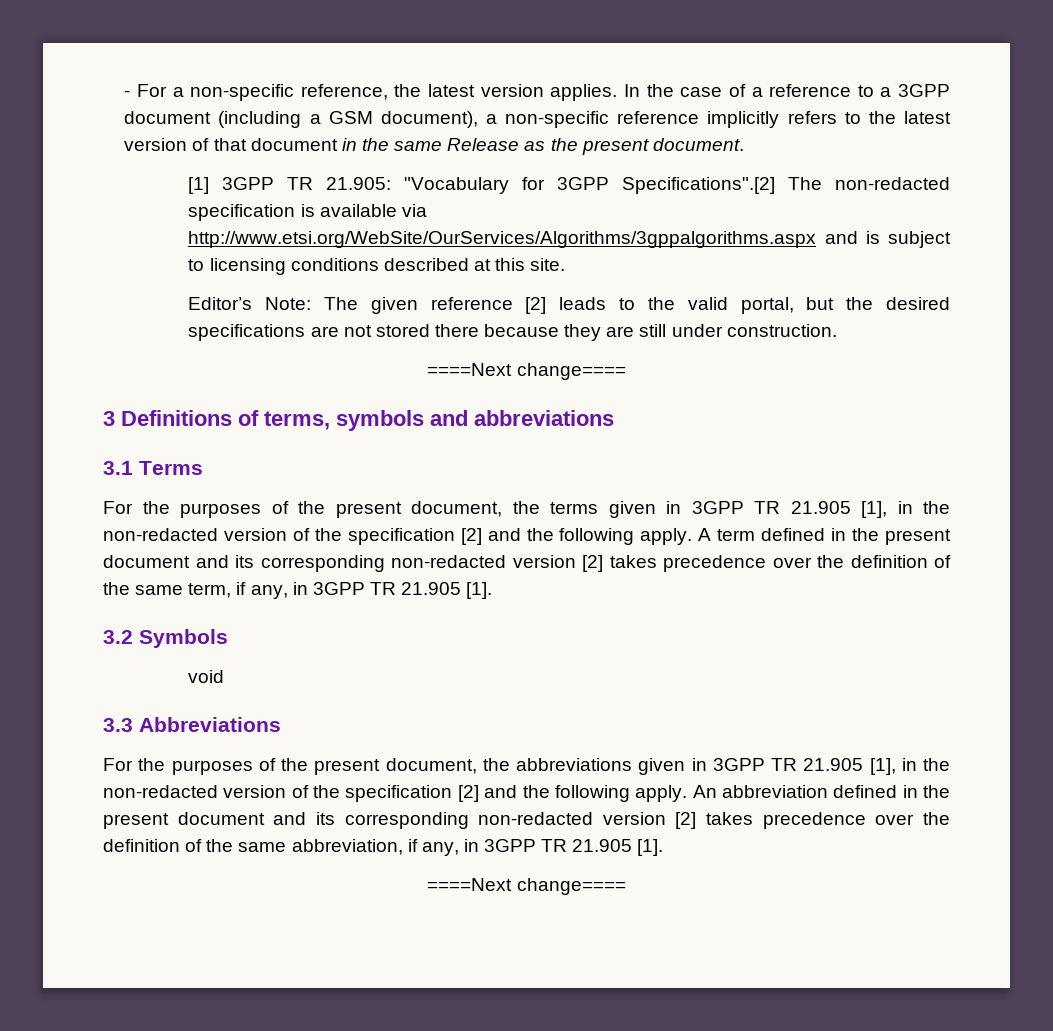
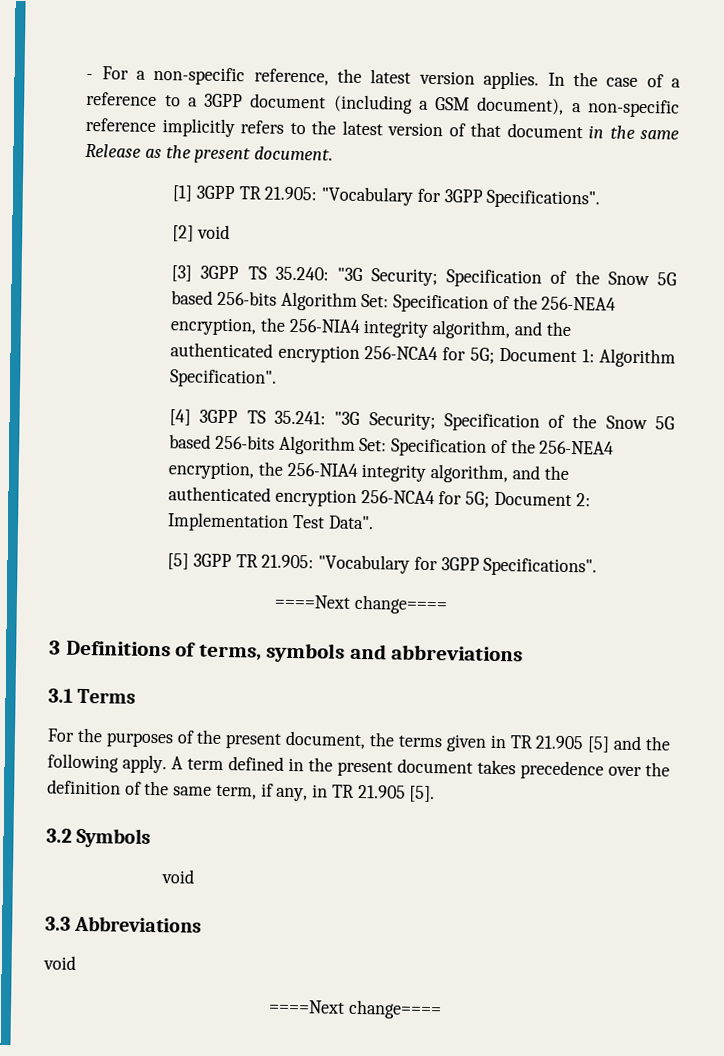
[622,177,950,194] [188,204,427,221] [188,231,952,248] [188,258,566,275] [188,297,951,314] [188,324,837,341] Specifications".[2] The non-redacted specification is available via http://www.etsi.org/WebSite/OurServices/Algorithms/3gppalgorithms.aspx and is subject to licensing conditions described at this site. // Editor’s Note: The given reference [2] leads to the valid portal, but the desired specifications are not stored there because they are still under construction. -> [486,189,601,209] [172,224,230,242] [171,265,677,288] [171,290,617,313] [170,317,572,340] [170,342,676,368] [170,369,278,388] [169,409,675,432] [169,434,615,457] [168,461,569,484] [168,486,591,508] [167,512,374,532] [167,553,598,577] Specifications". // [2] void // [3] 3GPP TS 35.240: "3G Security; Specification of the Snow 5G based 256-bits Algorithm Set: Specification of the 256-NEA4 encryption, the 256-NIA4 integrity algorithm, and the authenticated encryption 256-NCA4 for 5G; Document 1: Algorithm Specification". // [4] 3GPP TS 35.241: "3G Security; Specification of the Snow 5G based 256-bits Algorithm Set: Specification of the 256-NEA4 encryption, the 256-NIA4 integrity algorithm, and the authenticated encryption 256-NCA4 for 5G; Document 2: Implementation Test Data". // [5] 3GPP TR 21.905: "Vocabulary for 3GPP Specifications".
[691,501,950,518] [103,528,482,545] 3GPP TR 21.905 [1], in the non-redacted version of the specification [2] -> [509,735,611,753] TR 21.905 [5]
[195,555,603,572] and its corresponding non-redacted version [2] -> (473, 766) none
[312,582,493,599] 3GPP TR 21.905 [1]. -> [331,784,436,803] TR 21.905 [5].
[103,758,950,775] [103,785,951,802] [103,812,950,829] [103,839,664,856] For the purposes of the present document, the abbreviations given in 3GPP TR 21.905 [1], in the non-redacted version of the specification [2] and the following apply. An abbreviation defined in the present document and its corresponding non-redacted version [2] takes precedence over the definition of the same abbreviation, if any, in 3GPP TR 21.905 [1]. -> [43,955,76,970] void

